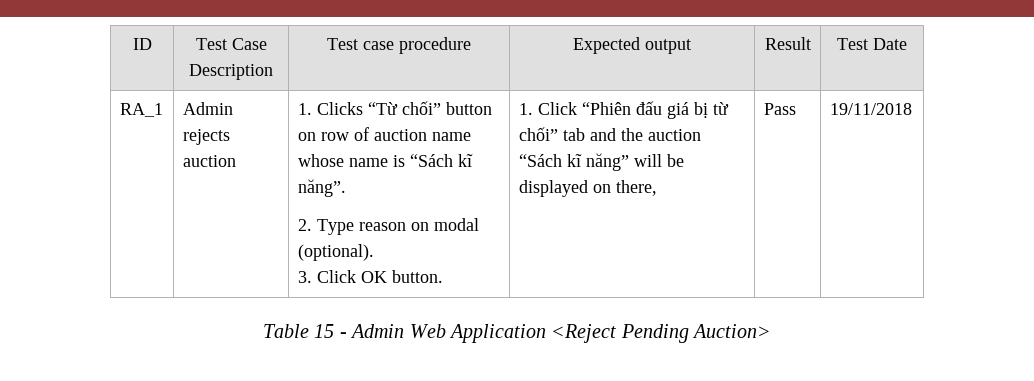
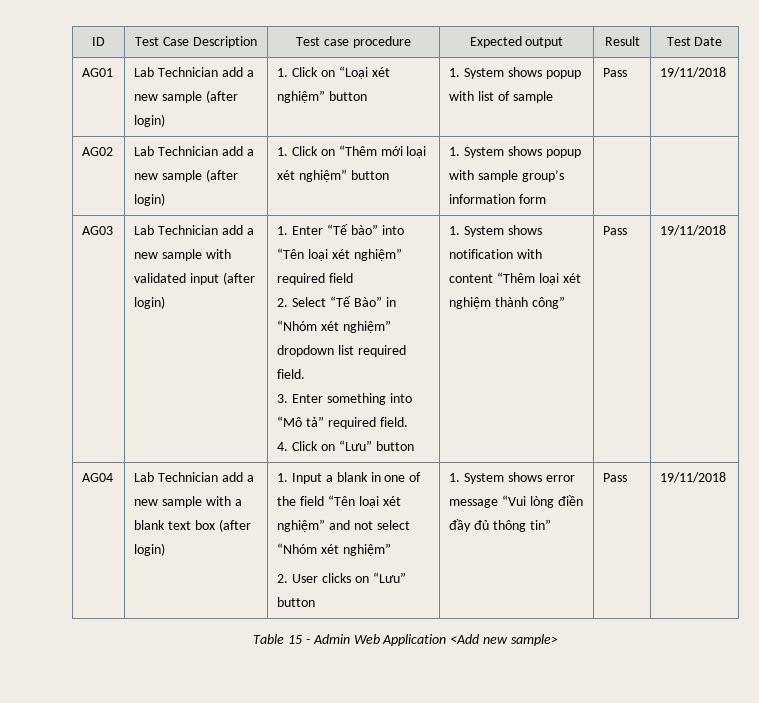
[119,103,163,117] [182,102,233,115] [182,129,230,145] [182,155,236,167] [297,101,492,115] [297,127,471,141] [297,154,473,167] [297,179,346,197] [297,218,479,235] [297,244,374,261] [297,270,443,283] [518,101,729,119] [518,127,701,141] [518,153,684,171] [518,180,657,197] RA_1 | Admin rejects auction | 1. Clicks “Từ chối” button on row of auction name whose name is “Sách kĩ năng”. // 2. Type reason on modal (optional). // 3. Click OK button. | 1. Click “Phiên đấu giá bị từ chối” tab and the auction “Sách kĩ năng” will be displayed on there, -> [82,68,114,77] [134,67,254,77] [134,90,238,103] [134,114,166,127] [277,66,390,79] [277,90,368,103] [449,67,581,79] [449,91,553,103] [603,68,628,77] [660,67,727,78] [82,147,114,156] [134,146,254,156] [134,169,238,182] [134,193,166,206] [277,145,427,158] [277,169,389,182] [449,146,581,158] [449,170,564,182] [449,194,547,204] [82,226,114,235] [134,225,254,235] [134,249,231,261] [134,272,255,285] [134,296,166,309] [277,224,404,235] [277,248,402,261] [277,273,354,285] [277,296,396,307] [277,320,391,333] [277,345,406,357] [277,369,306,379] [277,393,412,405] [277,416,408,429] [277,440,414,451] [449,225,542,237] [449,249,543,259] [449,272,581,285] [449,296,565,309] [603,226,628,235] [660,225,727,236] [82,473,114,482] [134,472,254,482] [134,496,242,508] [134,519,251,532] [134,543,166,556] [277,472,422,484] [277,495,401,508] [277,519,410,532] [277,543,391,556] [277,572,406,583] [277,597,316,607] [449,472,575,484] [449,495,583,508] [449,519,551,532] AG01 | Lab Technician add a new sample (after login) | 1. Click on “Loại xét nghiệm” button | 1. System shows popup with list of sample | Pass | 19/11/2018 // AG02 | Lab Technician add a new sample (after login) | 1. Click on “Thêm mới loại xét nghiệm” button | 1. System shows popup with sample group’s information form | | // AG03 | Lab Technician add a new sample with validated input (after login) | 1. Enter “Tế bào” into “Tên loại xét nghiệm” required field // 2. Select “Tế Bào” in “Nhóm xét nghiệm” dropdown list required field. // 3. Enter something into “Mô tả” required field. // 4. Click on “Lưu” button | 1. System shows notification with content “Thêm loại xét nghiệm thành công” | Pass | 19/11/2018 // AG04 | Lab Technician add a new sample with a blank text box (after login) | 1. Input a blank in one of the field “Tên loại xét nghiệm” and not select “Nhóm xét nghiệm” // 2. User clicks on “Lưu” button | 1. System shows error message “Vui lòng điền đầy đủ thông tin”
[551,324,772,343] <Reject Pending Auction> -> [450,634,558,646] <Add new sample>

